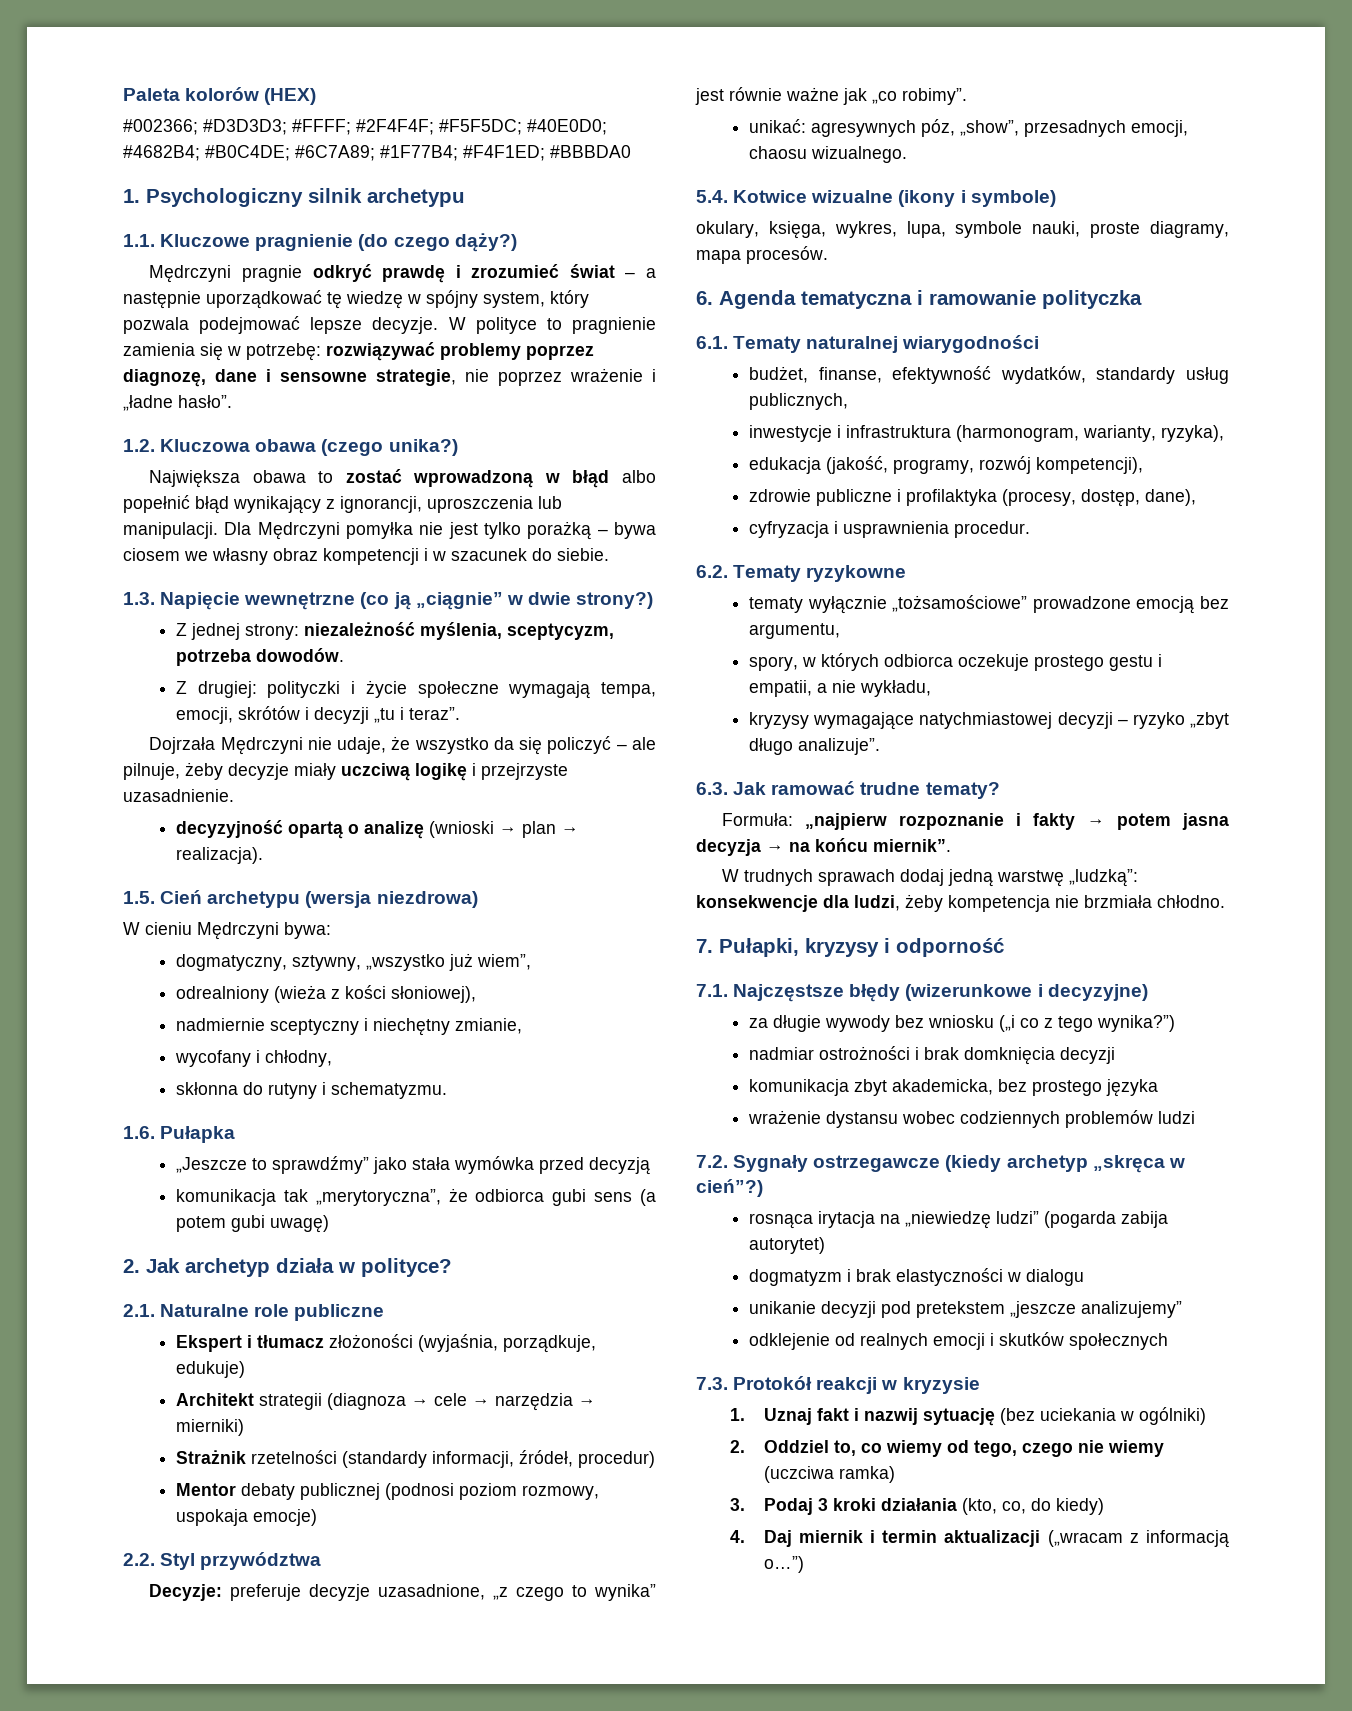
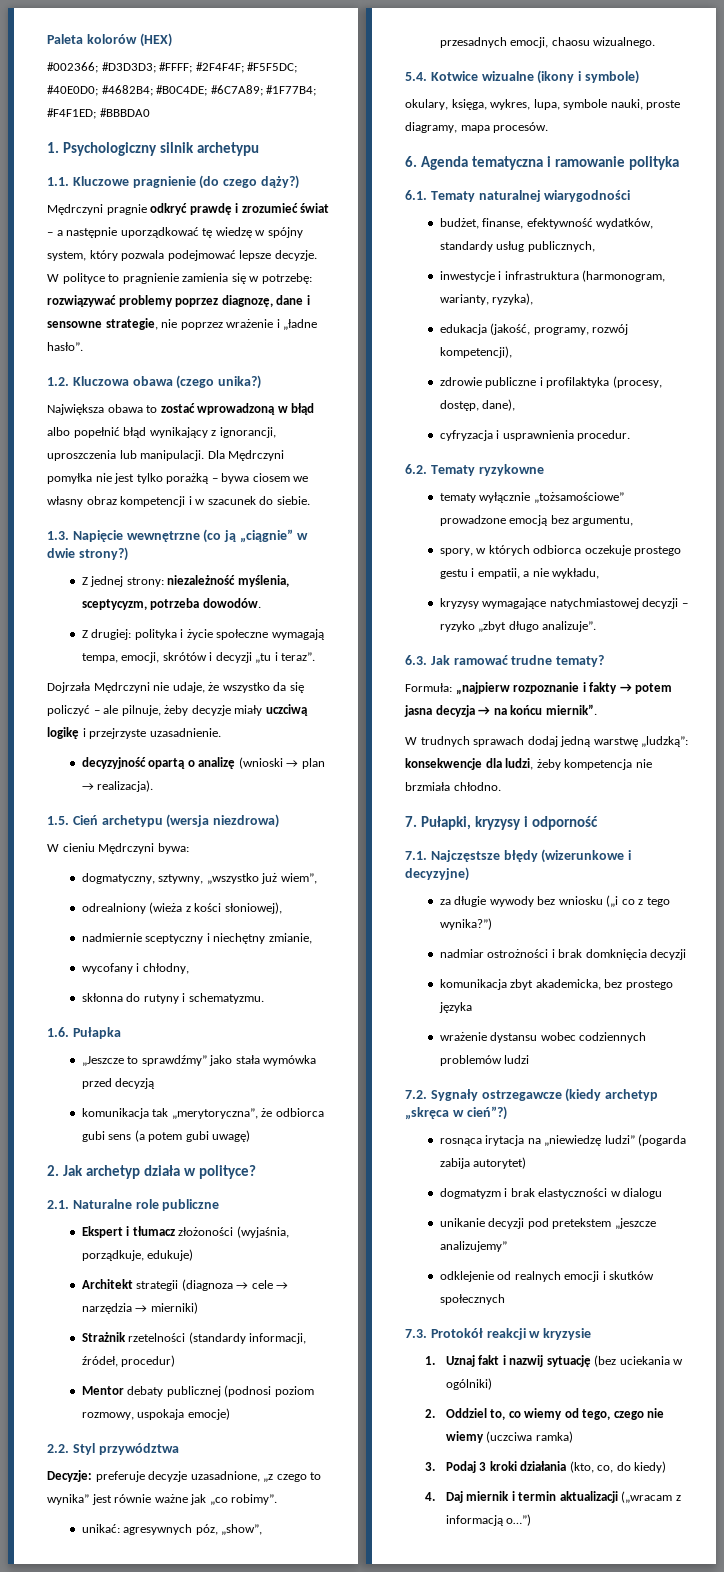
[267,681,341,698] polityczki -> [134,629,177,640] polityka
[1042,290,1142,309] polityczka -> [629,156,680,170] polityka

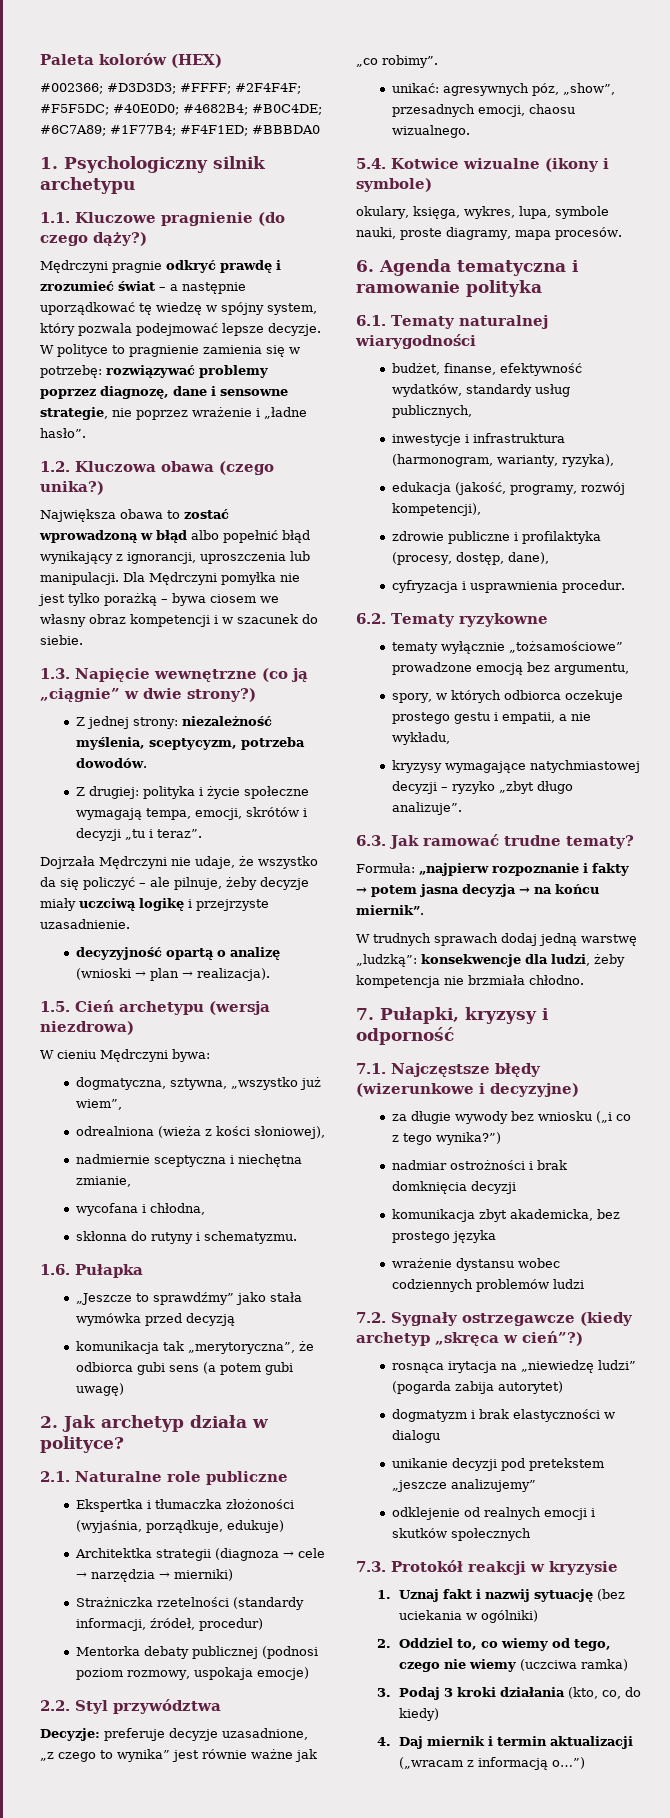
[81,873,204,884] dogmatyczny, sztywny, -> [75,1077,227,1090] dogmatyczna, sztywna,
[81,903,146,914] odrealniony -> [75,1126,154,1136] odrealniona
[145,933,312,944] [81,963,189,974] sceptyczny i niechętny zmianie, // wycofany i chłodny, -> [153,1154,302,1167] [75,1176,131,1187] [75,1203,205,1216] sceptyczna i niechętna zmianie, // wycofana i chłodna,
[81,1226,175,1238] Ekspert i tłumacz -> [75,1499,222,1512] Ekspertka i tłumaczka
[81,1279,133,1289] Architekt -> [74,1548,152,1558] Architektka
[81,1332,126,1342] Strażnik -> [75,1597,153,1607] Strażniczka
[81,1386,124,1395] Mentor -> [75,1646,140,1656] Mentorka

